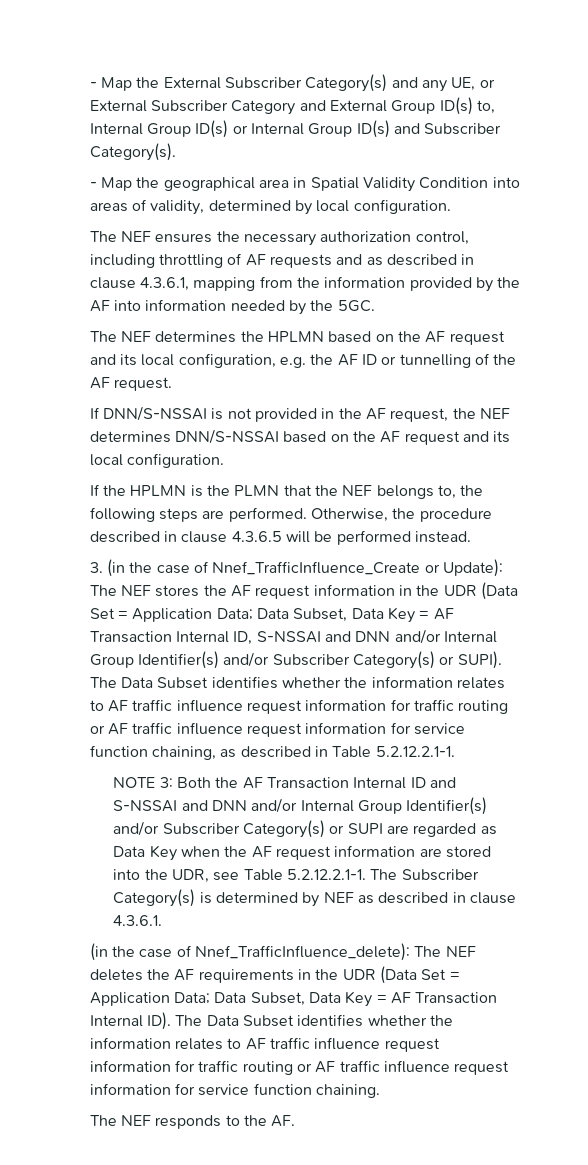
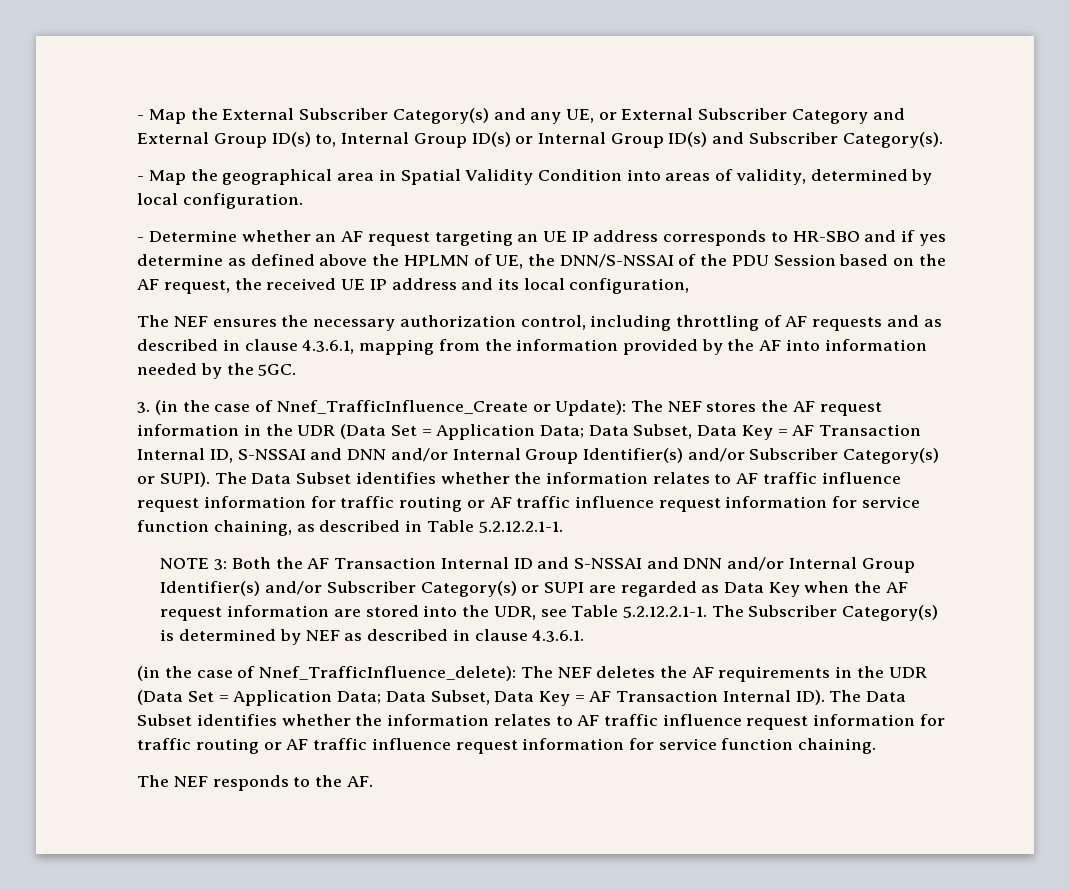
(451, 206) none -> [137,230,946,246] [137,254,946,269] [137,278,690,294] // - Determine whether an AF request targeting an UE IP address corresponds to HR-SBO and if yes determine as defined above the HPLMN of UE, the DNN/S-NSSAI of the PDU Session based on the AF request, the received UE IP address and its local configuration,
[89,331,505,345] [89,353,517,368] [89,377,172,391] [89,406,510,422] [89,429,511,445] [89,453,224,468] [89,484,484,499] [89,507,492,522] [89,530,471,545] // The NEF determines the HPLMN based on the AF request and its local configuration, e.g. the AF ID or tunnelling of the AF request. // If DNN/S-NSSAI is not provided in the AF request, the NEF determines DNN/S-NSSAI based on the AF request and its local configuration. // If the HPLMN is the PLMN that the NEF belongs to, the following steps are performed. Otherwise, the procedure described in clause 4.3.6.5 will be performed instead. -> (297, 370) none

